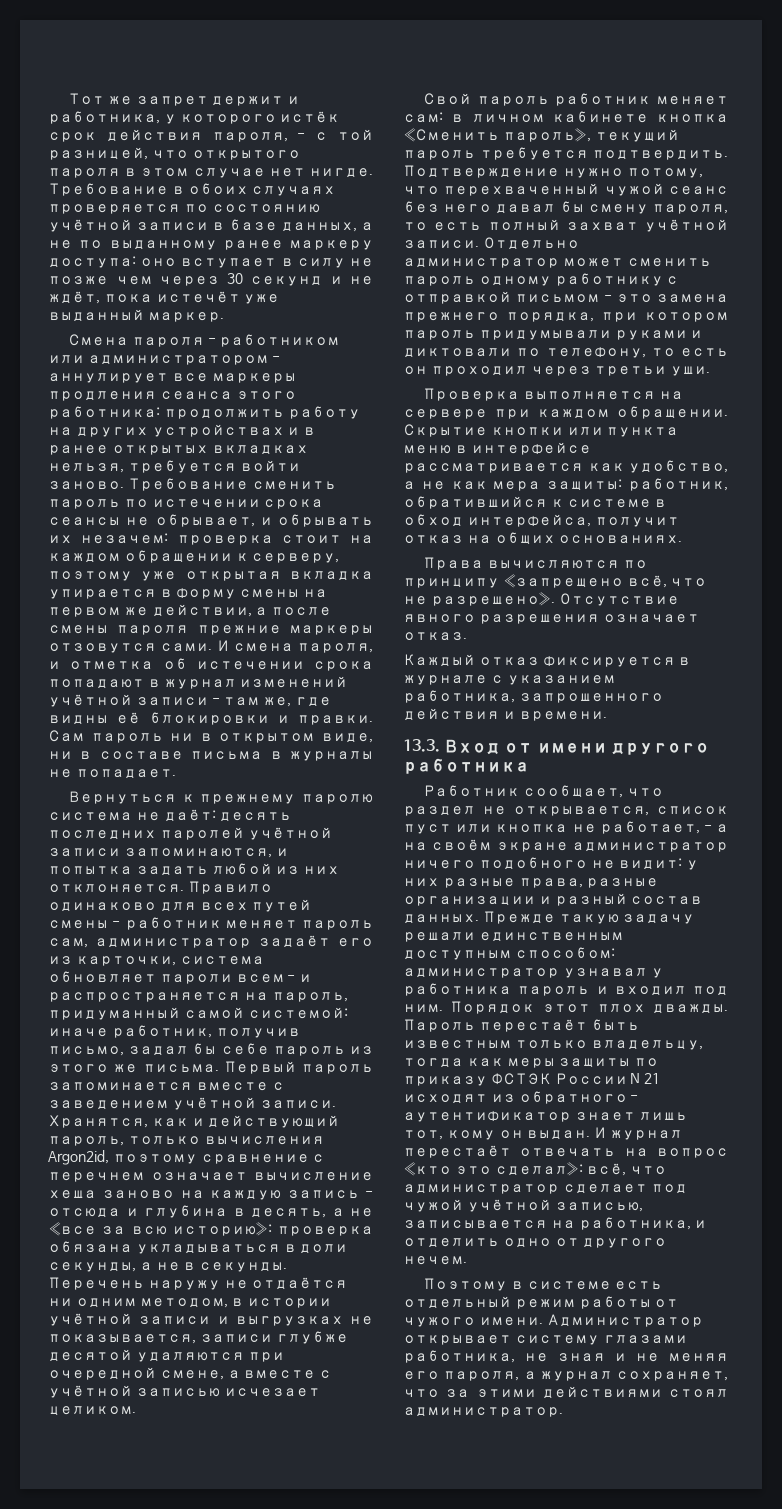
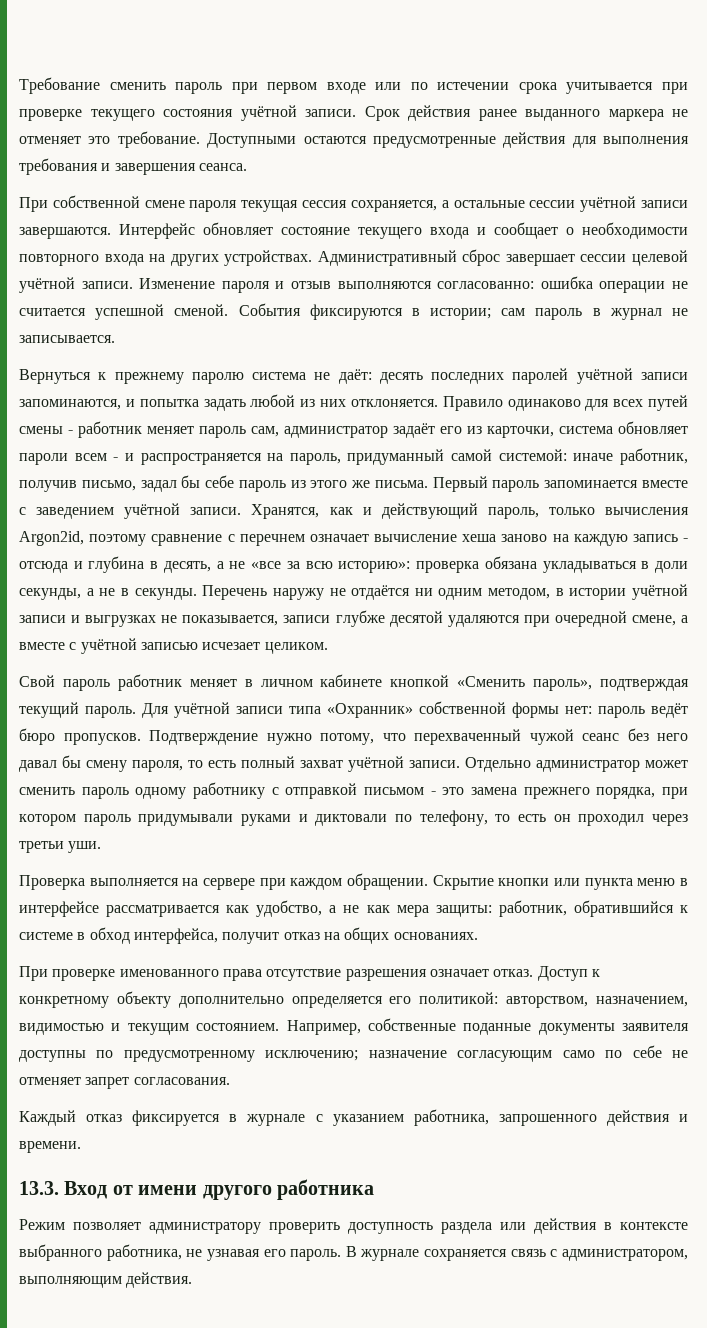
[68,93,300,106] [48,111,340,124] [48,129,374,142] [48,147,300,160] [48,168,374,178] [48,183,336,196] [48,204,320,214] [48,219,374,232] [48,240,373,250] [48,256,374,268] [48,273,373,286] [48,291,280,304] [48,309,224,322] [68,334,340,347] [48,355,280,365] [48,373,296,383] [48,391,296,401] [48,406,360,419] [48,424,316,437] [48,445,308,455] [48,460,300,473] [48,478,336,491] [48,499,324,509] [48,514,373,527] [48,533,373,545] [48,550,340,563] [48,571,373,581] [48,588,328,599] [48,604,332,617] [48,625,373,635] [48,640,373,653] [48,658,373,671] [48,676,348,689] [48,694,331,707] [48,712,373,725] [48,730,373,743] [48,751,373,761] [48,769,176,779] Тот же запрет держит и работника, у которого истёк срок действия пароля, - с той разницей, что открытого пароля в этом случае нет нигде. Требование в обоих случаях проверяется по состоянию учётной записи в базе данных, а не по выданному ранее маркеру доступа: оно вступает в силу не позже чем через 30 секунд и не ждёт, пока истечёт уже выданный маркер. // Смена пароля - работником или администратором - аннулирует все маркеры продления сеанса этого работника: продолжить работу на других устройствах и в ранее открытых вкладках нельзя, требуется войти заново. Требование сменить пароль по истечении срока сеансы не обрывает, и обрывать их незачем: проверка стоит на каждом обращении к серверу, поэтому уже открытая вкладка упирается в форму смены на первом же действии, а после смены пароля прежние маркеры отзовутся сами. И смена пароля, и отметка об истечении срока попадают в журнал изменений учётной записи - там же, где видны её блокировки и правки. Сам пароль ни в открытом виде, ни в составе письма в журналы не попадает. -> [19,77,688,94] [19,105,688,121] [19,131,689,148] [19,158,247,175] [19,195,688,212] [19,222,688,239] [19,249,688,266] [19,276,689,293] [19,303,688,320] [19,335,115,343] Требование сменить пароль при первом входе или по истечении срока учитывается при проверке текущего состояния учётной записи. Срок действия ранее выданного маркера не отменяет это требование. Доступными остаются предусмотренные действия для выполнения требования и завершения сеанса. // При собственной смене пароля текущая сессия сохраняется, а остальные сессии учётной записи завершаются. Интерфейс обновляет состояние текущего входа и сообщает о необходимости повторного входа на других устройствах. Административный сброс завершает сессии целевой учётной записи. Изменение пароля и отзыв выполняются согласованно: ошибка операции не считается успешной сменой. События фиксируются в истории; сам пароль в журнал не записывается.
[403,112,443,123] сам: -> (237, 683) none
[656,114,728,123] кнопка -> [390,675,450,687] кнопкой
[594,129,679,142] [403,147,728,160] текущий пароль требуется подтвердить. -> [600,679,690,691] [19,701,688,718] [19,728,141,745] подтверждая текущий пароль. Для учётной записи типа «Охранник» собственной формы нет: пароль ведёт бюро пропусков.
[423,557,647,570] [403,574,707,588] [403,592,679,606] [403,614,699,624] [403,632,467,641] Права вычисляются по принципу «запрещено всё, что не разрешено». Отсутствие явного разрешения означает отказ. -> [19,966,600,981] [19,991,688,1008] [19,1018,689,1035] [19,1045,689,1062] [19,1077,230,1089] При проверке именованного права отсутствие разрешения означает отказ. Доступ к конкретному объекту дополнительно определяется его политикой: авторством, назначением, видимостью и текущим состоянием. Например, собственные поданные документы заявителя доступны по предусмотренному исключению; назначение согласующим само по себе не отменяет запрет согласования.
[423,785,663,798] [403,806,728,816] [403,821,728,834] [403,839,728,852] [403,857,699,870] [403,878,659,888] [403,893,703,906] [403,911,695,924] [403,932,623,942] [403,947,615,960] [403,968,663,978] [403,983,728,996] [403,1001,728,1014] [403,1019,639,1032] [403,1040,703,1050] [403,1058,659,1068] [403,1073,661,1086] [403,1091,639,1104] [403,1111,687,1122] [403,1127,682,1140] [403,1145,728,1158] [403,1162,667,1176] [403,1184,687,1194] [403,1199,643,1212] [403,1217,707,1230] [403,1238,667,1248] [403,1256,467,1265] [423,1278,663,1291] [403,1296,679,1309] [403,1314,703,1327] [403,1335,687,1345] [403,1350,728,1363] [403,1371,728,1381] [403,1386,728,1399] [403,1407,563,1417] Работник сообщает, что раздел не открывается, список пуст или кнопка не работает, - а на своём экране администратор ничего подобного не видит: у них разные права, разные организации и разный состав данных. Прежде такую задачу решали единственным доступным способом: администратор узнавал у работника пароль и входил под ним. Порядок этот плох дважды. Пароль перестаёт быть известным только владельцу, тогда как меры защиты по приказу ФСТЭК России N 21 исходят из обратного - аутентификатор знает лишь тот, кому он выдан. И журнал перестаёт отвечать на вопрос «кто это сделал»: всё, что администратор сделает под чужой учётной записью, записывается на работника, и отделить одно от другого нечем. // Поэтому в системе есть отдельный режим работы от чужого имени. Администратор открывает систему глазами работника, не зная и не меняя его пароля, а журнал сохраняет, что за этими действиями стоял администратор. -> [19,1218,688,1234] [19,1244,688,1261] [19,1272,193,1288] Режим позволяет администратору проверить доступность раздела или действия в контексте выбранного работника, не узнавая его пароль. В журнале сохраняется связь с администратором, выполняющим действия.

